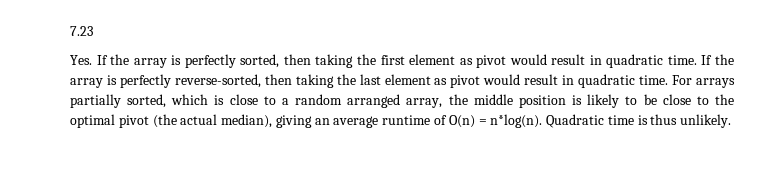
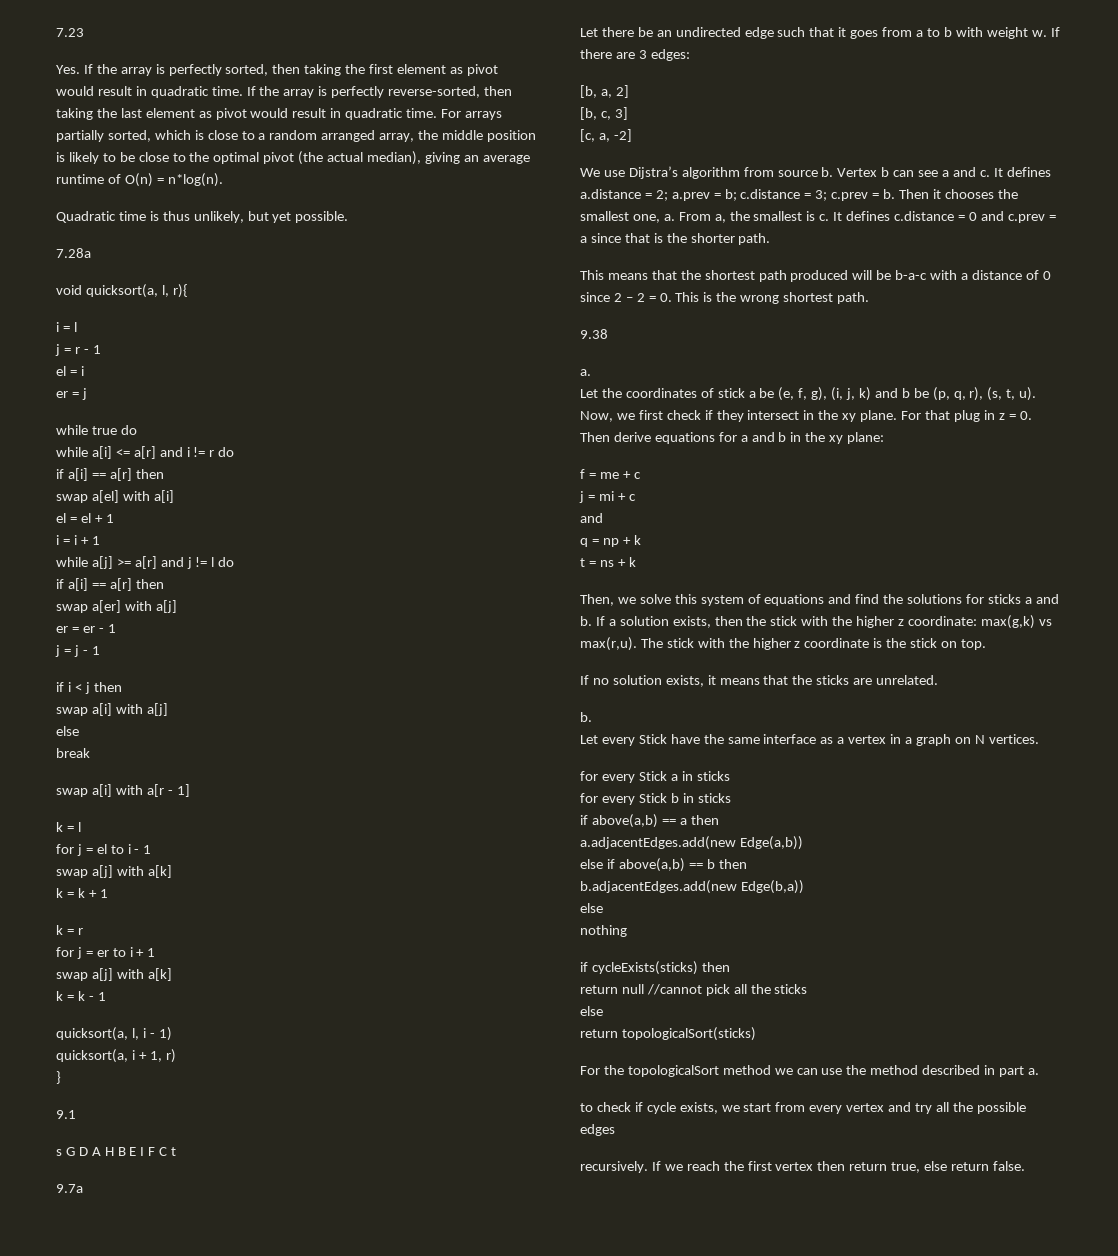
(543, 121) none -> (223, 180) //
[680,114,732,128] unlikely. -> [193,211,349,223] [56,248,91,258] [56,284,188,298] [56,322,77,332] [55,344,101,356] [56,366,84,376] [56,388,87,400] [56,425,137,435] [56,446,235,459] [56,468,164,481] [56,490,174,503] [56,513,114,523] [56,535,100,545] [56,556,235,569] [56,578,164,591] [56,600,177,613] [56,624,116,633] [55,645,100,657] [56,682,122,694] [56,703,168,716] [56,726,79,736] [56,748,90,758] [56,784,190,797] [56,822,81,832] [56,844,152,856] [56,865,172,878] [56,888,108,898] [56,925,83,935] [56,947,156,959] [56,968,172,981] [56,991,106,1001] [56,1027,172,1041] [56,1049,176,1063] [56,1071,61,1084] [56,1110,76,1119] [56,1147,177,1156] [56,1184,83,1193] [580,27,1060,39] [580,49,690,61] [580,85,629,98] [580,107,628,120] [580,129,632,142] [580,166,1051,179] [580,189,1018,201] [580,211,1056,223] [580,233,771,245] [580,270,1051,282] [580,292,870,304] [580,329,608,339] [580,369,591,376] [580,387,1037,401] [580,410,1032,422] [580,432,885,444] [580,469,641,479] [579,491,636,503] [580,513,603,523] [580,535,641,547] [580,557,636,567] [580,594,1059,606] [580,615,1052,629] [580,637,986,651] [580,675,939,687] [580,712,592,722] [580,734,1039,746] [580,771,730,783] [580,793,731,805] [580,814,719,828] [580,836,803,850] [580,858,747,872] [580,880,804,894] [580,903,603,913] [580,925,627,937] [580,961,730,975] [580,984,808,996] [580,1006,603,1016] [580,1027,756,1041] [580,1065,1039,1077] [580,1102,1026,1114] [580,1124,615,1136] [580,1161,1025,1173] unlikely, but yet possible. // 7.28a // void quicksort(a, l, r){ // i = l // j = r - 1 // el = i // er = j // while true do // while a[i] <= a[r] and i != r do // if a[i] == a[r] then // swap a[el] with a[i] // el = el + 1 // i = i + 1 // while a[j] >= a[r] and j != l do // if a[i] == a[r] then // swap a[er] with a[j] // er = er - 1 // j = j - 1 // if i < j then // swap a[i] with a[j] // else // break // swap a[i] with a[r - 1] // k = l // for j = el to i - 1 // swap a[j] with a[k] // k = k + 1 // k = r // for j = er to i + 1 // swap a[j] with a[k] // k = k - 1 // quicksort(a, l, i - 1) // quicksort(a, i + 1, r) // } // 9.1 // s G D A H B E I F C t // 9.7a // Let there be an undirected edge such that it goes from a to b with weight w. If there are 3 edges: // [b, a, 2] // [b, c, 3] // [c, a, -2] // We use Dijstra’s algorithm from source b. Vertex b can see a and c. It defines a.distance = 2; a.prev = b; c.distance = 3; c.prev = b. Then it chooses the smallest one, a. From a, the smallest is c. It defines c.distance = 0 and c.prev = a since that is the shorter path. // This means that the shortest path produced will be b-a-c with a distance of 0 since 2 – 2 = 0. This is the wrong shortest path. // 9.38 // a. // Let the coordinates of stick a be (e, f, g), (i, j, k) and b be (p, q, r), (s, t, u). Now, we first check if they intersect in the xy plane. For that plug in z = 0. Then derive equations for a and b in the xy plane: // f = me + c // j = mi + c // and // q = np + k // t = ns + k // Then, we solve this system of equations and find the solutions for sticks a and b. If a solution exists, then the stick with the higher z coordinate: max(g,k) vs max(r,u). The stick with the higher z coordinate is the stick on top. // If no solution exists, it means that the sticks are unrelated. // b. // Let every Stick have the same interface as a vertex in a graph on N vertices. // for every Stick a in sticks // for every Stick b in sticks // if above(a,b) == a then // a.adjacentEdges.add(new Edge(a,b)) // else if above(a,b) == b then // b.adjacentEdges.add(new Edge(b,a)) // else // nothing // if cycleExists(sticks) then // return null //cannot pick all the sticks // else // return topologicalSort(sticks) // For the topologicalSort method we can use the method described in part a. // to check if cycle exists, we start from every vertex and try all the possible edges // recursively. If we reach the first vertex then return true, else return false.

